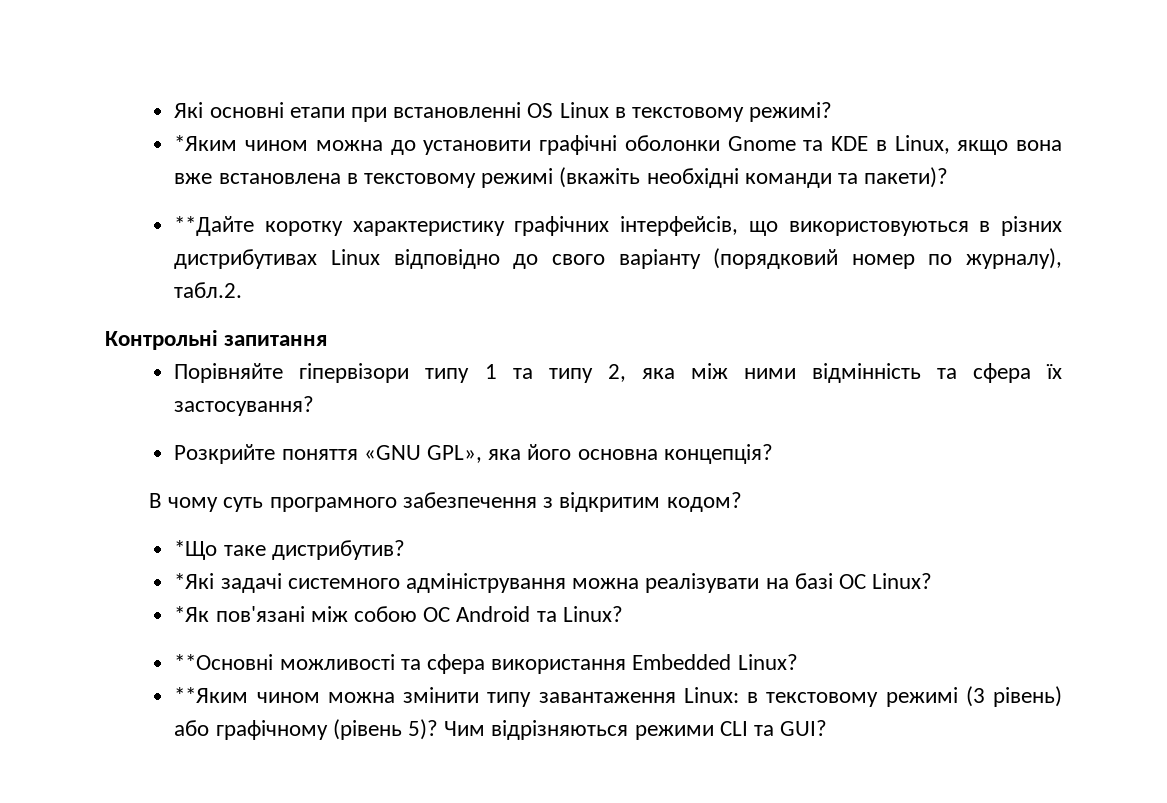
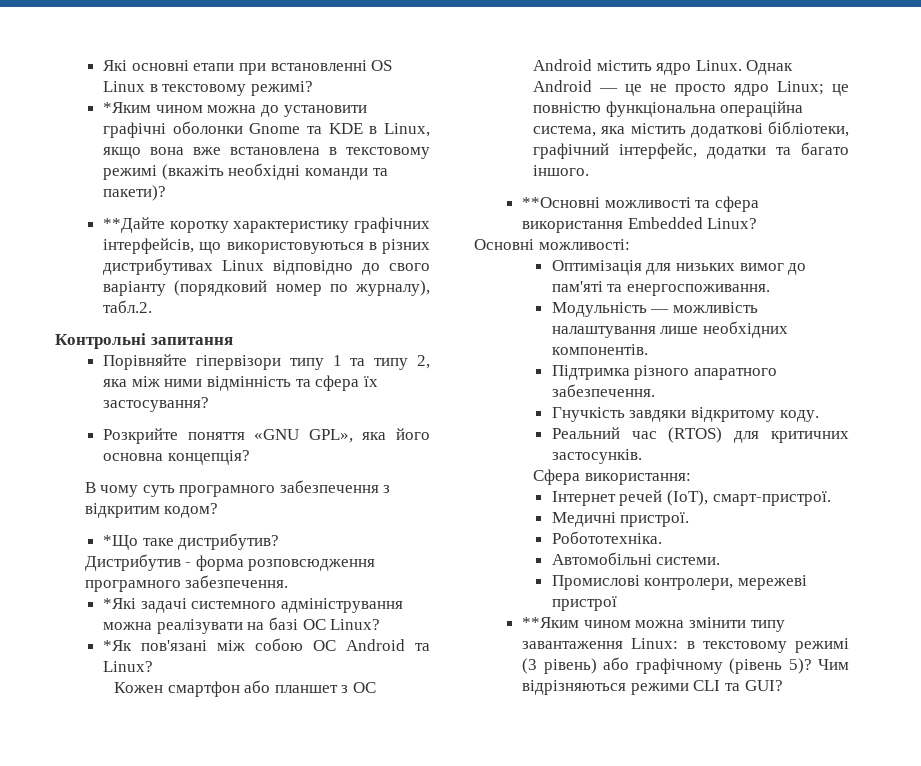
(405, 550) none -> [84,554,376,571] [84,575,289,592] // Дистрибутив - форма розповсюдження програмного забезпечення.
(623, 614) none -> [114,680,376,697] [533,59,794,75] [533,80,849,96] [533,101,804,117] [533,121,849,138] [533,142,849,159] [533,165,590,176] // Кожен смартфон або планшет з ОС Android містить ядро Linux. Однак Android — це не просто ядро Linux; це повністю функціональна операційна система, яка містить додаткові бібліотеки, графічний інтерфейс, додатки та багато іншого.
(798, 662) none -> [474,239,630,250] [551,260,807,275] [551,281,770,296] [551,302,758,317] [551,321,788,338] [551,344,648,355] [551,365,777,380] [551,384,655,397] [551,407,819,422] [551,427,849,443] [551,449,642,464] [533,469,691,485] [551,490,831,506] [551,512,690,527] [551,531,662,544] [551,552,721,565] [551,575,807,590] [551,596,617,611] // Основні можливості: // Оптимізація для низьких вимог до пам'яті та енергоспоживання. // Модульність — можливість налаштування лише необхідних компонентів. // Підтримка різного апаратного забезпечення. // Гнучкість завдяки відкритому коду. // Реальний час (RTOS) для критичних застосунків. // Сфера використання: // Інтернет речей (IoT), смарт-пристрої. // Медичні пристрої. // Робототехніка. // Автомобільні системи. // Промислові контролери, мережеві пристрої

